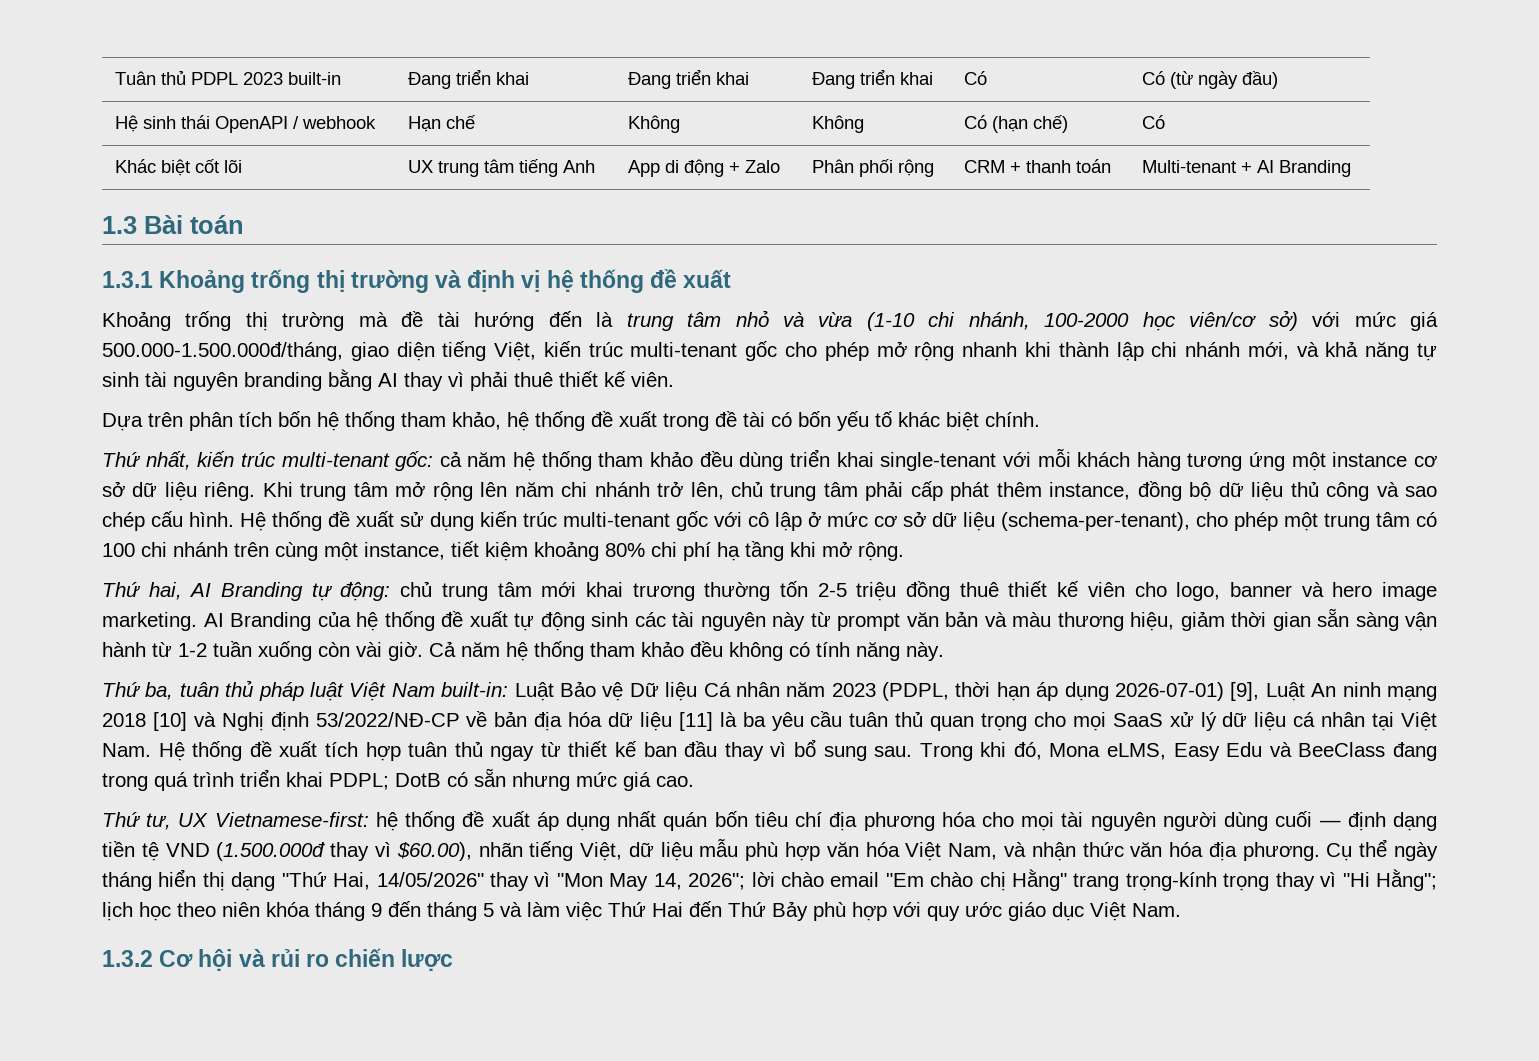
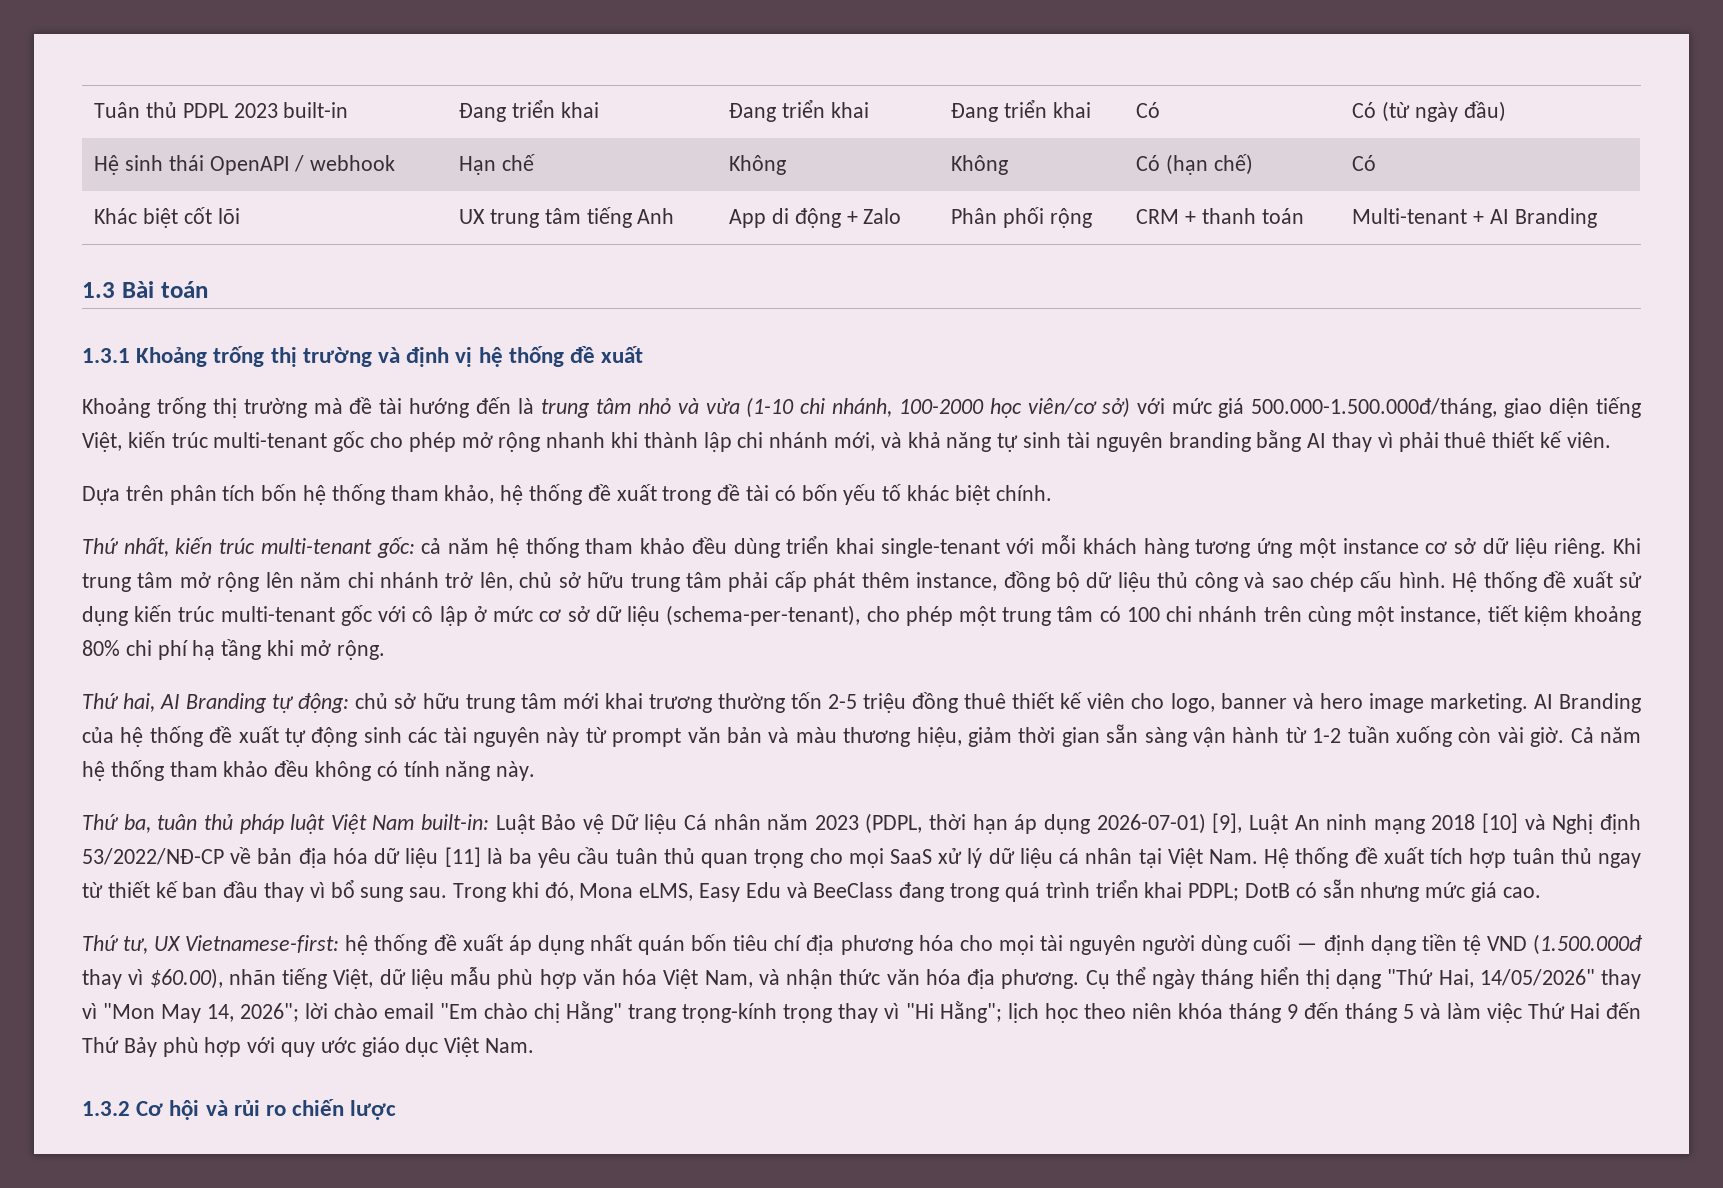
(763, 489) none -> [558,572,625,588] sở hữu
(433, 589) none -> [394,693,460,709] sở hữu

